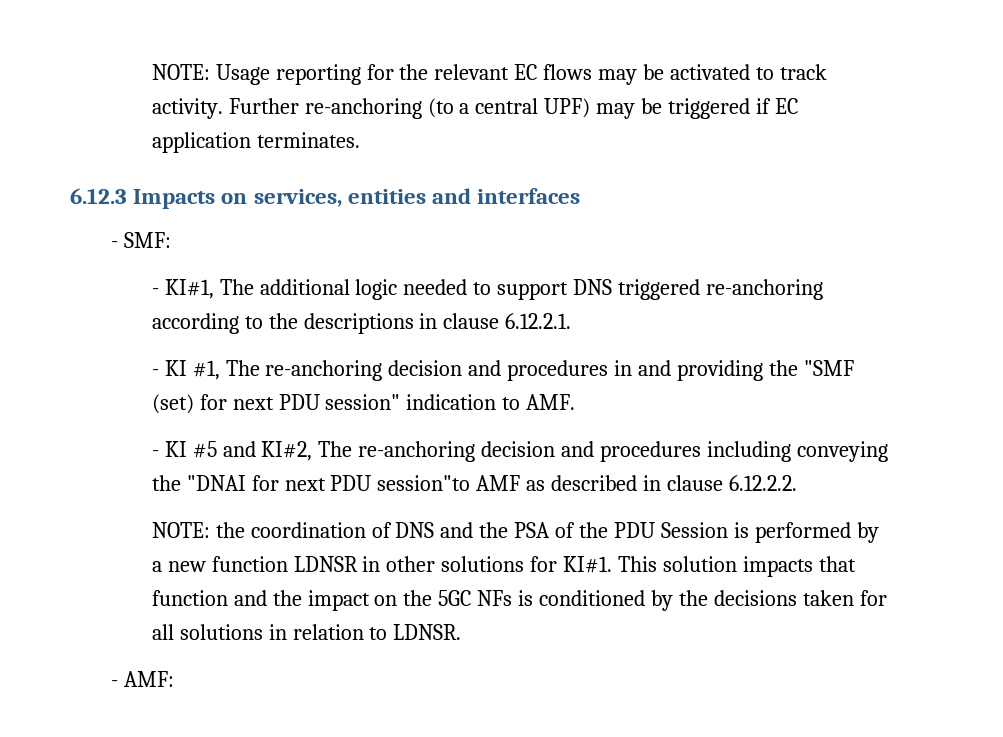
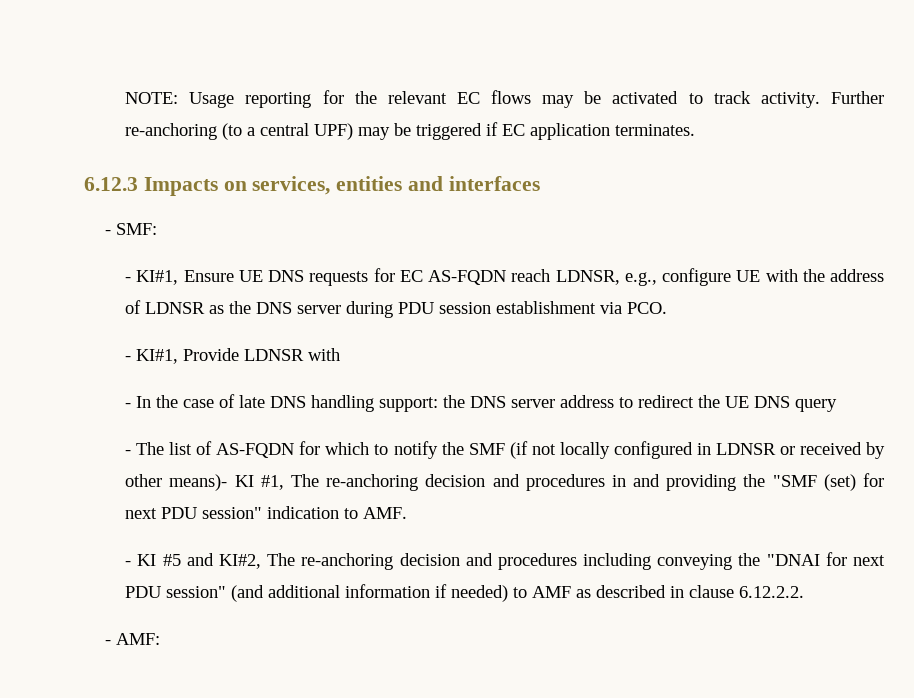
[219,279,824,300] [151,313,572,334] [151,369,159,376] The additional logic needed to support DNS triggered re-anchoring according to the descriptions in clause 6.12.2.1. // - -> [183,268,885,286] [125,300,668,318] [125,348,341,364] [125,394,838,412] [125,441,885,459] [125,474,228,491] Ensure UE DNS requests for EC AS-FQDN reach LDNSR, e.g., configure UE with the address of LDNSR as the DNS server during PDU session establishment via PCO. // - KI#1, Provide LDNSR with // - In the case of late DNS handling support: the DNS server address to redirect the UE DNS query // - The list of AS-FQDN for which to notify the SMF (if not locally configured in LDNSR or received by other means)-
[377,475,471,491] session"to -> [166,584,528,602] session" (and additional information if needed) to
[151,522,879,543] [151,556,857,577] [151,590,887,611] [151,624,462,640] // NOTE: the coordination of DNS and the PSA of the PDU Session is performed by a new function LDNSR in other solutions for KI#1. This solution impacts that function and the impact on the 5GC NFs is conditioned by the decisions taken for all solutions in relation to LDNSR. -> (805, 592) none

